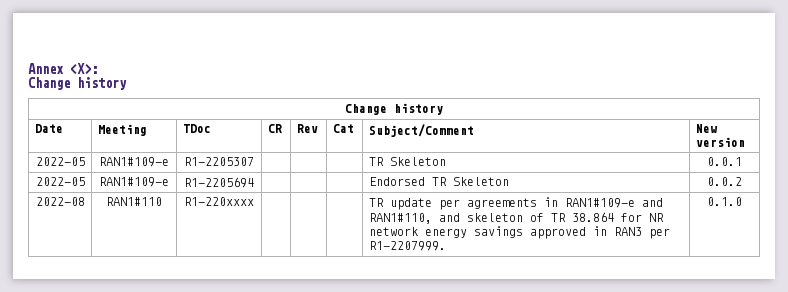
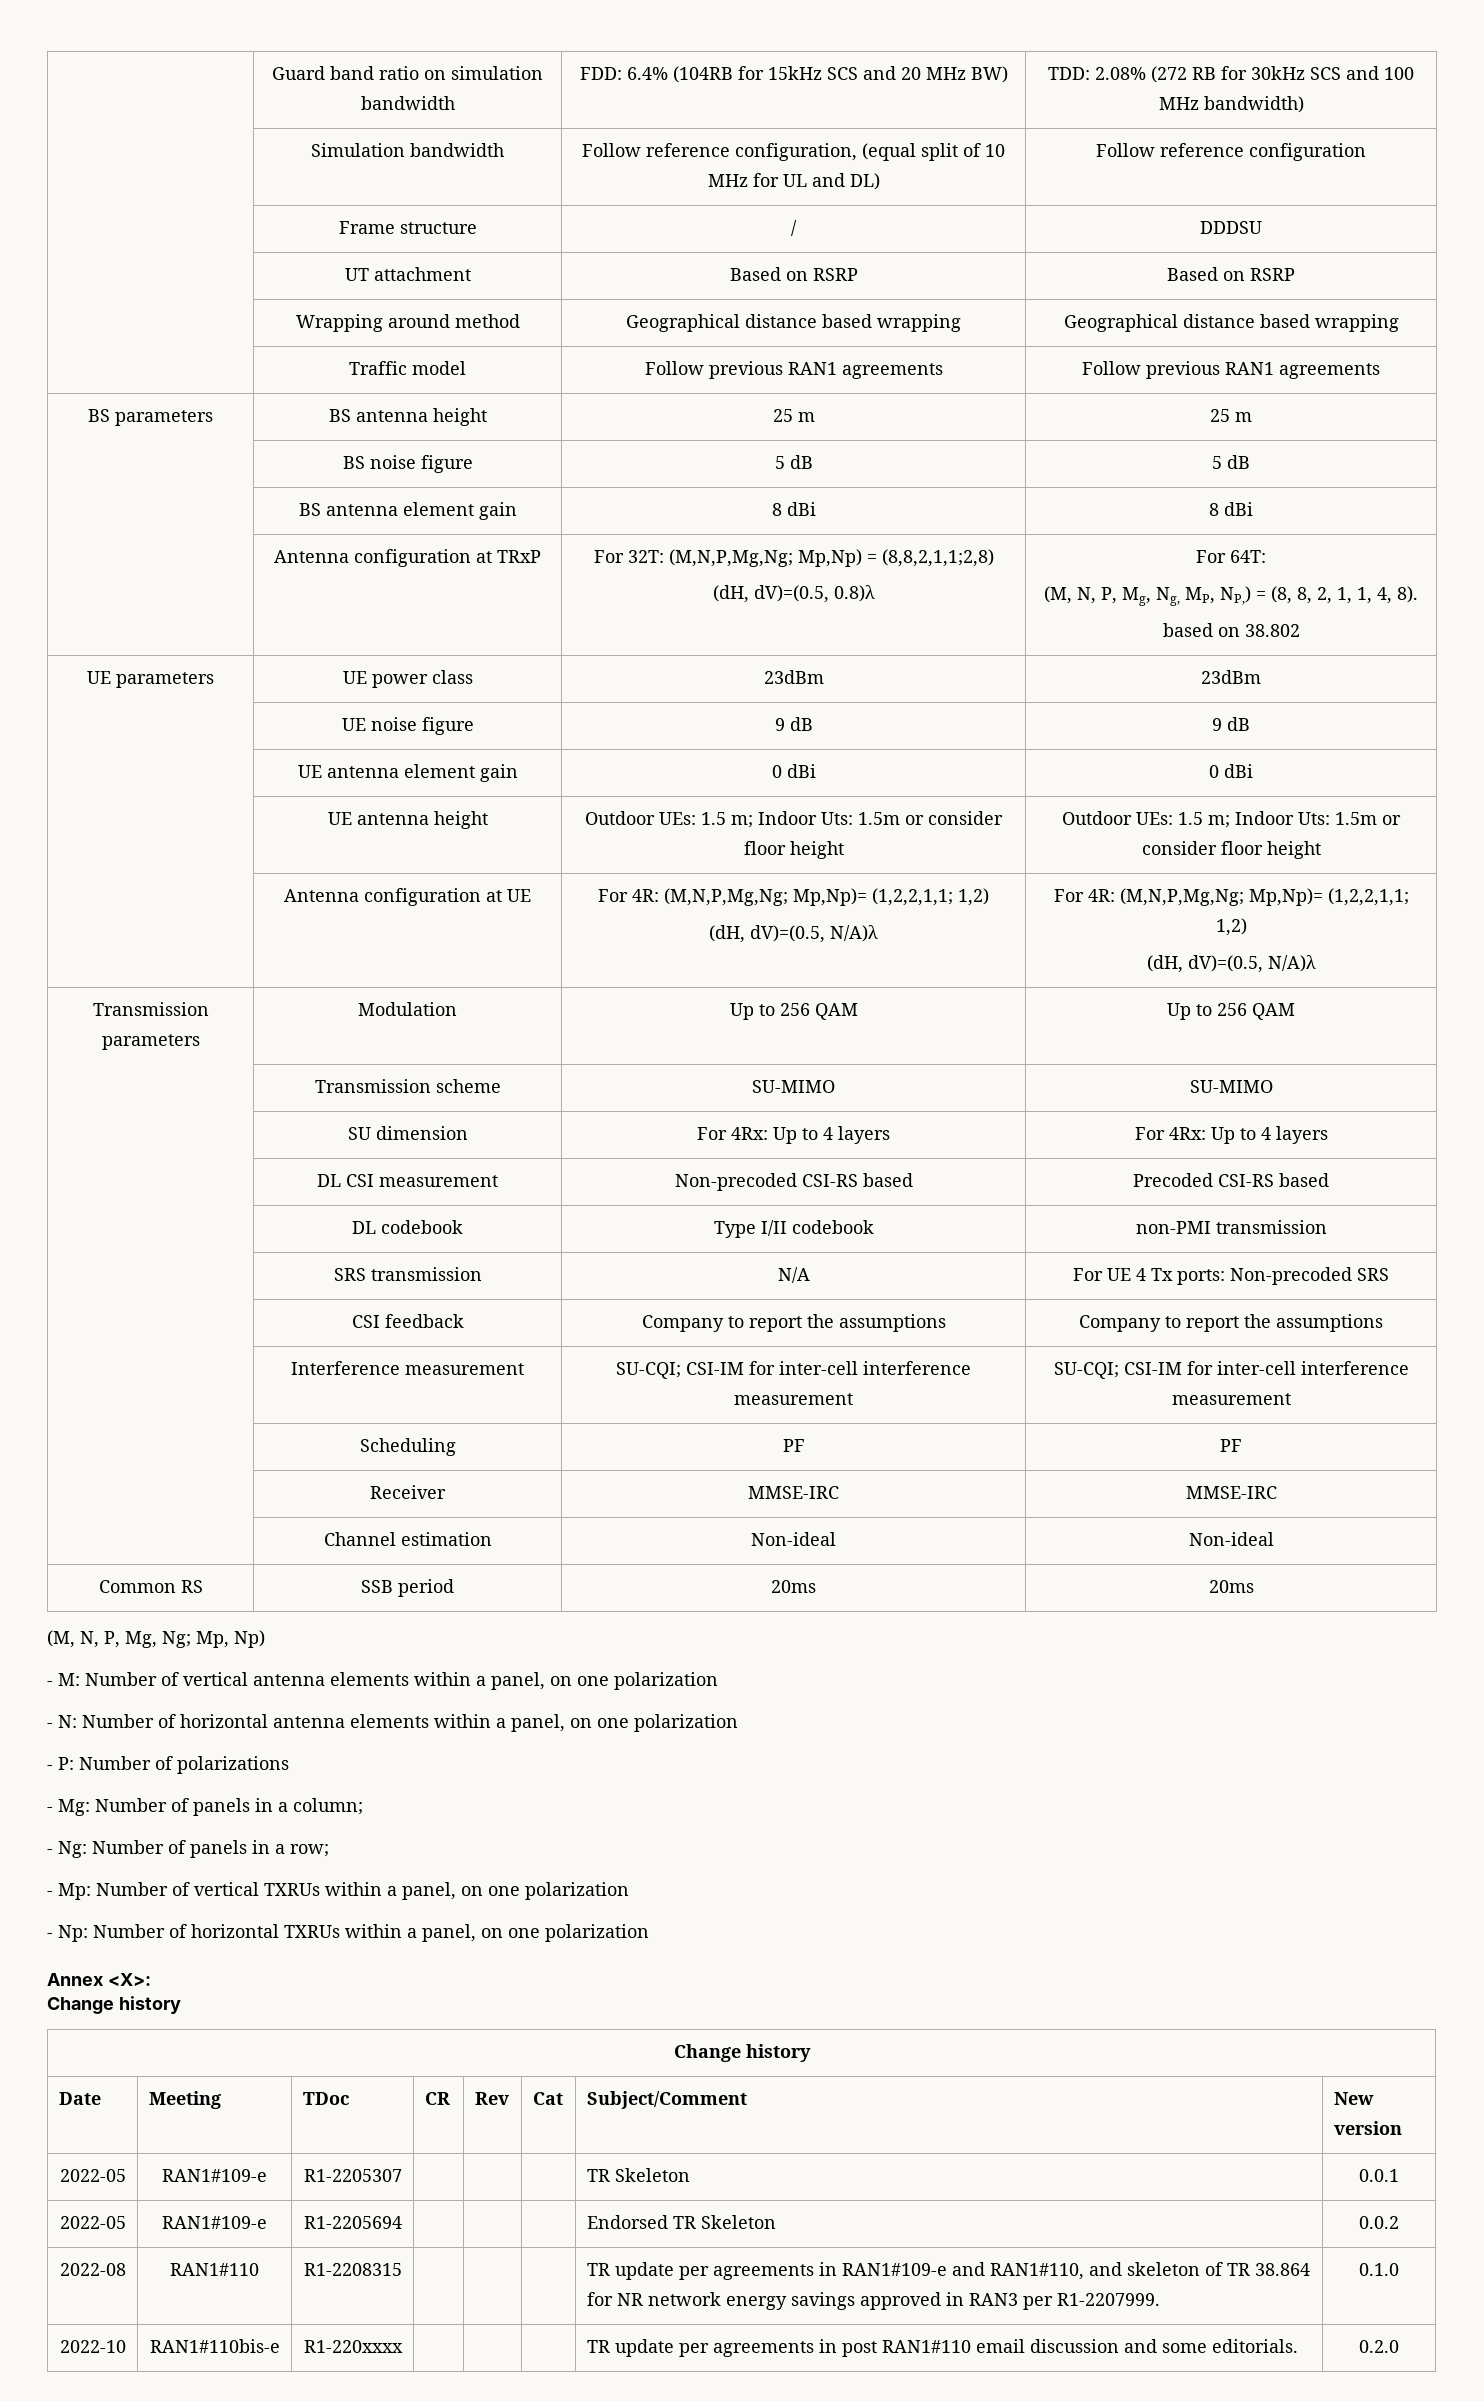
(28, 68) none -> [272,66,543,80] [360,96,455,110] [579,66,1008,83] [1048,66,1414,83] [1158,96,1304,113] [311,143,504,157] [582,143,1005,161] [707,173,880,190] [1096,143,1366,161] [338,221,477,234] [791,220,797,236] [1200,221,1262,234] [344,267,471,281] [729,267,858,281] [1167,267,1295,281] [295,314,520,332] [626,314,961,332] [1063,314,1399,332] [349,361,466,375] [644,361,943,379] [1082,361,1380,379] [88,409,213,426] [328,408,487,426] [772,409,815,422] [1210,409,1252,422] [342,455,473,473] [774,455,813,469] [1212,455,1250,469] [298,502,517,520] [771,502,816,516] [1209,502,1253,516] [274,549,541,567] [593,549,994,567] [712,585,875,603] [1196,550,1266,563] [1044,586,1418,606] [1162,623,1300,637] [87,671,214,688] [342,670,473,688] [763,670,824,684] [1201,670,1261,684] [341,717,474,735] [774,717,813,731] [1212,717,1250,731] [297,764,518,782] [771,764,816,778] [1209,764,1253,778] [327,811,488,829] [585,811,1003,828] [743,841,844,859] [1062,811,1401,828] [1141,841,1321,859] [284,888,531,906] [598,888,989,906] [709,925,878,943] [1053,888,1409,906] [1215,918,1247,936] [1146,955,1316,973] [92,1002,209,1016] [101,1034,200,1050] [358,1002,457,1016] [729,1003,858,1020] [1167,1003,1295,1020] [314,1079,501,1093] [752,1080,835,1093] [1189,1080,1273,1093] [347,1126,468,1140] [697,1126,890,1144] [1134,1126,1328,1144] [317,1174,498,1187] [674,1173,913,1191] [1133,1173,1329,1187] [352,1220,463,1234] [713,1220,874,1238] [1135,1220,1327,1234] [333,1267,482,1281] [777,1267,810,1283] [1073,1267,1389,1285] [351,1314,464,1328] [641,1314,946,1332] [1079,1314,1383,1332] [291,1361,524,1375] [616,1361,971,1379] [734,1393,853,1405] [1053,1361,1409,1379] [1171,1393,1291,1405] [359,1438,456,1456] [782,1439,805,1452] [1220,1439,1242,1452] [370,1485,446,1499] [748,1486,839,1499] [1185,1486,1277,1499] [323,1532,492,1546] [751,1532,836,1546] [1188,1532,1274,1546] [98,1580,203,1593] [361,1579,454,1597] [771,1580,816,1593] [1208,1580,1254,1593] [47,1630,265,1648] [47,1672,718,1690] [47,1714,738,1732] [47,1756,289,1774] [47,1798,363,1816] [47,1840,329,1858] [47,1882,629,1900] [47,1924,649,1942] | Guard band ratio on simulation bandwidth | FDD: 6.4% (104RB for 15kHz SCS and 20 MHz BW) | TDD: 2.08% (272 RB for 30kHz SCS and 100 MHz bandwidth) // | Simulation bandwidth | Follow reference configuration, (equal split of 10 MHz for UL and DL) | Follow reference configuration // | Frame structure | / | DDDSU // | UT attachment | Based on RSRP | Based on RSRP // | Wrapping around method | Geographical distance based wrapping | Geographical distance based wrapping // | Traffic model | Follow previous RAN1 agreements | Follow previous RAN1 agreements // BS parameters | BS antenna height | 25 m | 25 m // | BS noise figure | 5 dB | 5 dB // | BS antenna element gain | 8 dBi | 8 dBi // | Antenna configuration at TRxP | For 32T: (M,N,P,Mg,Ng; Mp,Np) = (8,8,2,1,1;2,8) // (dH, dV)=(0.5, 0.8)λ | For 64T: // (M, N, P, Mg, Ng, MP, NP,) = (8, 8, 2, 1, 1, 4, 8). // based on 38.802 // UE parameters | UE power class | 23dBm | 23dBm // | UE noise figure | 9 dB | 9 dB // | UE antenna element gain | 0 dBi | 0 dBi // | UE antenna height | Outdoor UEs: 1.5 m; Indoor Uts: 1.5m or consider floor height | Outdoor UEs: 1.5 m; Indoor Uts: 1.5m or consider floor height // | Antenna configuration at UE | For 4R: (M,N,P,Mg,Ng; Mp,Np)= (1,2,2,1,1; 1,2) // (dH, dV)=(0.5, N/A)λ | For 4R: (M,N,P,Mg,Ng; Mp,Np)= (1,2,2,1,1; 1,2) // (dH, dV)=(0.5, N/A)λ // Transmission parameters | Modulation | Up to 256 QAM | Up to 256 QAM // | Transmission scheme | SU-MIMO | SU-MIMO // | SU dimension | For 4Rx: Up to 4 layers | For 4Rx: Up to 4 layers // | DL CSI measurement | Non-precoded CSI-RS based | Precoded CSI-RS based // | DL codebook | Type I/II codebook | non-PMI transmission // | SRS transmission | N/A | For UE 4 Tx ports: Non-precoded SRS // | CSI feedback | Company to report the assumptions | Company to report the assumptions // | Interference measurement | SU-CQI; CSI-IM for inter-cell interference measurement | SU-CQI; CSI-IM for inter-cell interference measurement // | Scheduling | PF | PF // | Receiver | MMSE-IRC | MMSE-IRC // | Channel estimation | Non-ideal | Non-ideal // Common RS | SSB period | 20ms | 20ms // (M, N, P, Mg, Ng; Mp, Np) // - M: Number of vertical antenna elements within a panel, on one polarization // - N: Number of horizontal antenna elements within a panel, on one polarization // - P: Number of polarizations // - Mg: Number of panels in a column; // - Ng: Number of panels in a row; // - Mp: Number of vertical TXRUs within a panel, on one polarization // - Np: Number of horizontal TXRUs within a panel, on one polarization //
[184,197,254,206] R1-220xxxx -> [303,2263,402,2276] R1-2208315
(742, 201) none -> [59,2340,126,2353] [149,2339,280,2353] [303,2340,403,2353] [586,2339,1298,2357] [1359,2340,1399,2353] // 2022-10 | RAN1#110bis-e | R1-220xxxx | | | | TR update per agreements in post RAN1#110 email discussion and some editorials. | 0.2.0

